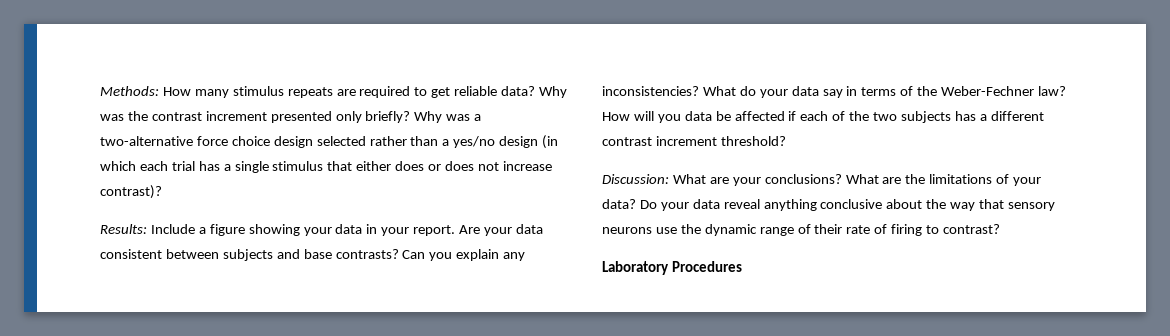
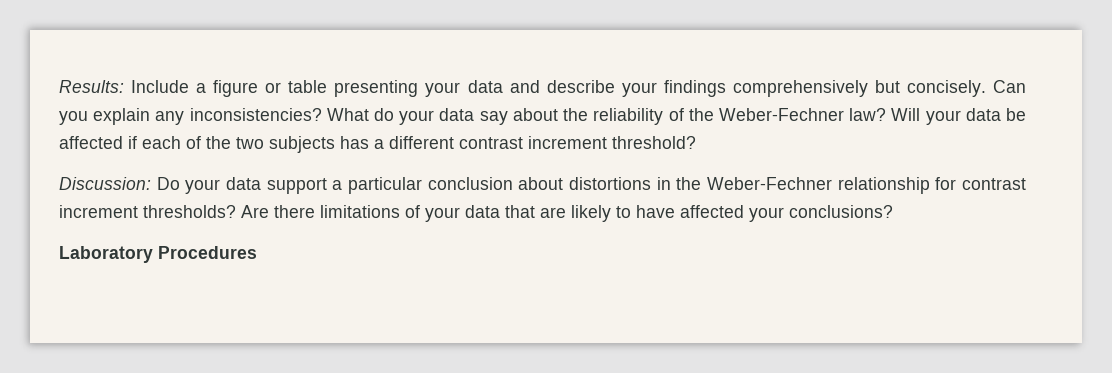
[100,86,568,98] [100,111,482,123] [100,135,559,149] [100,161,552,173] [100,185,162,199] [100,224,543,236] [100,249,399,261] Methods: How many stimulus repeats are required to get reliable data? Why was the contrast increment presented only briefly? Why was a two-alternative force choice design selected rather than a yes/no design (in which each trial has a single stimulus that either does or does not increase contrast)? // Results: Include a figure showing your data in your report. Are your data consistent between subjects and base contrasts? -> [59,80,986,97] Results: Include a figure or table presenting your data and describe your findings comprehensively but concisely.
[846,86,897,96] in terms -> [512,108,664,125] about the reliability
[602,111,681,123] How will you -> [891,108,961,125] Will your
[672,174,1042,186] [602,199,1056,211] [602,224,1001,236] What are your conclusions? What are the limitations of your data? Do your data reveal anything conclusive about the way that sensory neurons use the dynamic range of their rate of firing to contrast? -> [156,177,1026,194] [59,205,893,222] Do your data support a particular conclusion about distortions in the Weber-Fechner relationship for contrast increment thresholds? Are there limitations of your data that are likely to have affected your conclusions?

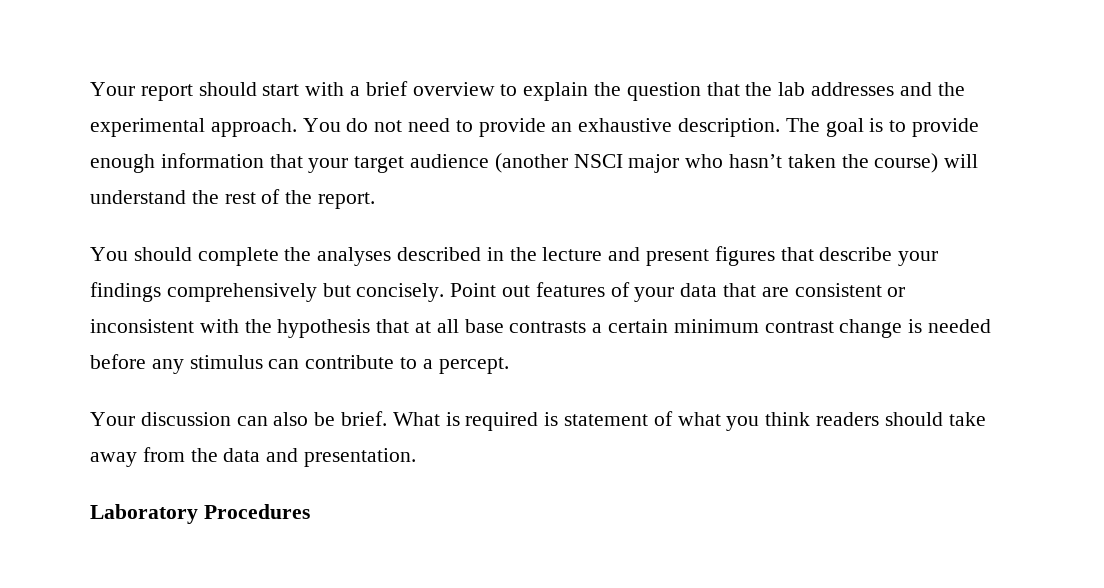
[59,80,540,97] Results: Include a figure or table presenting your data and -> [90,81,965,101] [90,118,980,137] [90,153,979,173] [90,189,376,209] [90,246,814,266] Your report should start with a brief overview to explain the question that the lab addresses and the experimental approach. You do not need to provide an exhaustive description. The goal is to provide enough information that your target audience (another NSCI major who hasn’t taken the course) will understand the rest of the report. // You should complete the analyses described in the lecture and present figures that
[993,80,1026,93] [59,108,1026,125] [59,136,696,153] [59,177,1026,194] [59,205,400,218] Can you explain any inconsistencies? What do your data say about the reliability of the Weber-Fechner law? Will your data be affected if each of the two subjects has a different contrast increment threshold? // Discussion: Do your data support a particular conclusion about distortions in the Weber-Fechner relationship for contrast increment thresholds? Are there limitations -> [450,282,605,297] Point out features
[571,205,893,222] likely to have affected your conclusions? -> [794,283,906,297] [90,319,992,338] [90,354,509,374] [90,411,986,431] [90,447,417,467] consistent or inconsistent with the hypothesis that at all base contrasts a certain minimum contrast change is needed before any stimulus can contribute to a percept. // Your discussion can also be brief. What is required is statement of what you think readers should take away from the data and presentation.

